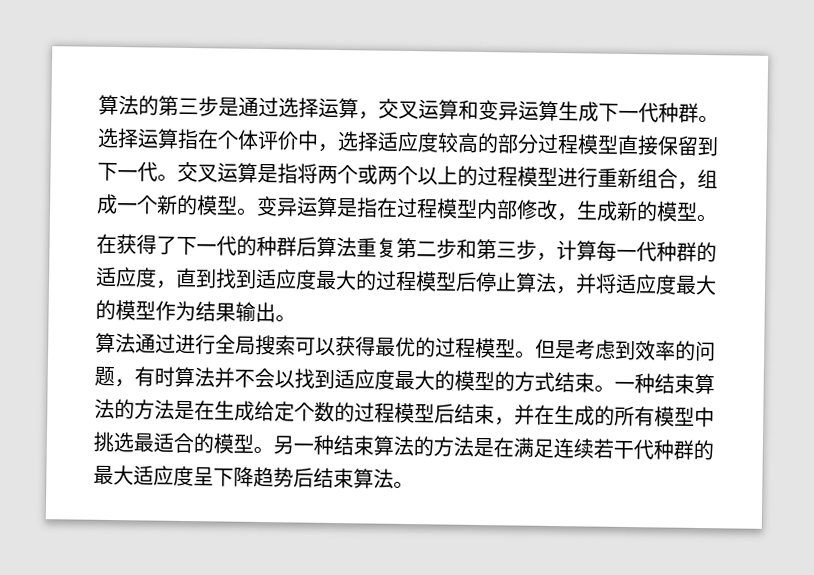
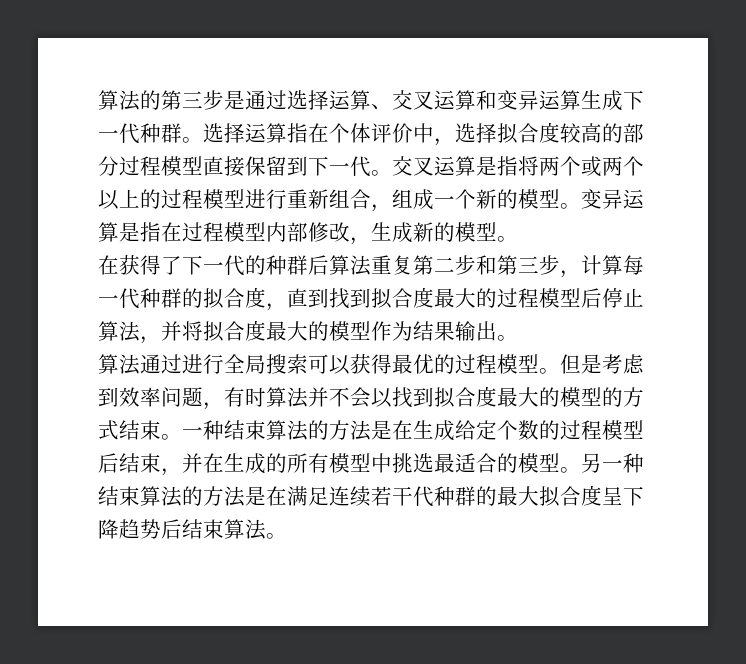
[358,111,379,120] ， -> [371,104,392,110] 、
[377,131,419,153] 适应 -> [497,123,539,144] 拟合
[95,266,137,288] 适应 -> [203,288,245,309] 拟合
[255,268,297,290] 适应 -> [371,288,413,309] 拟合
[615,273,657,295] 适应 -> [203,321,245,342] 拟合
[675,340,696,361] 的 -> (161, 397) none
[334,369,375,390] 适应 -> [434,387,476,408] 拟合
[133,465,174,486] 适应 -> [539,486,581,507] 拟合

